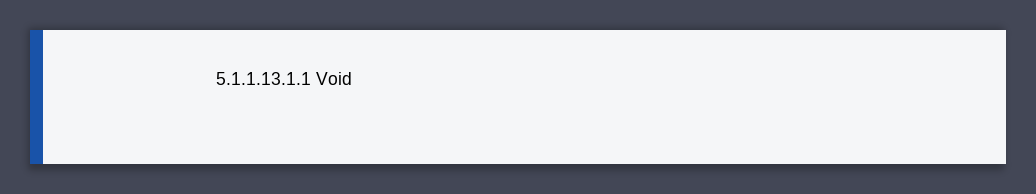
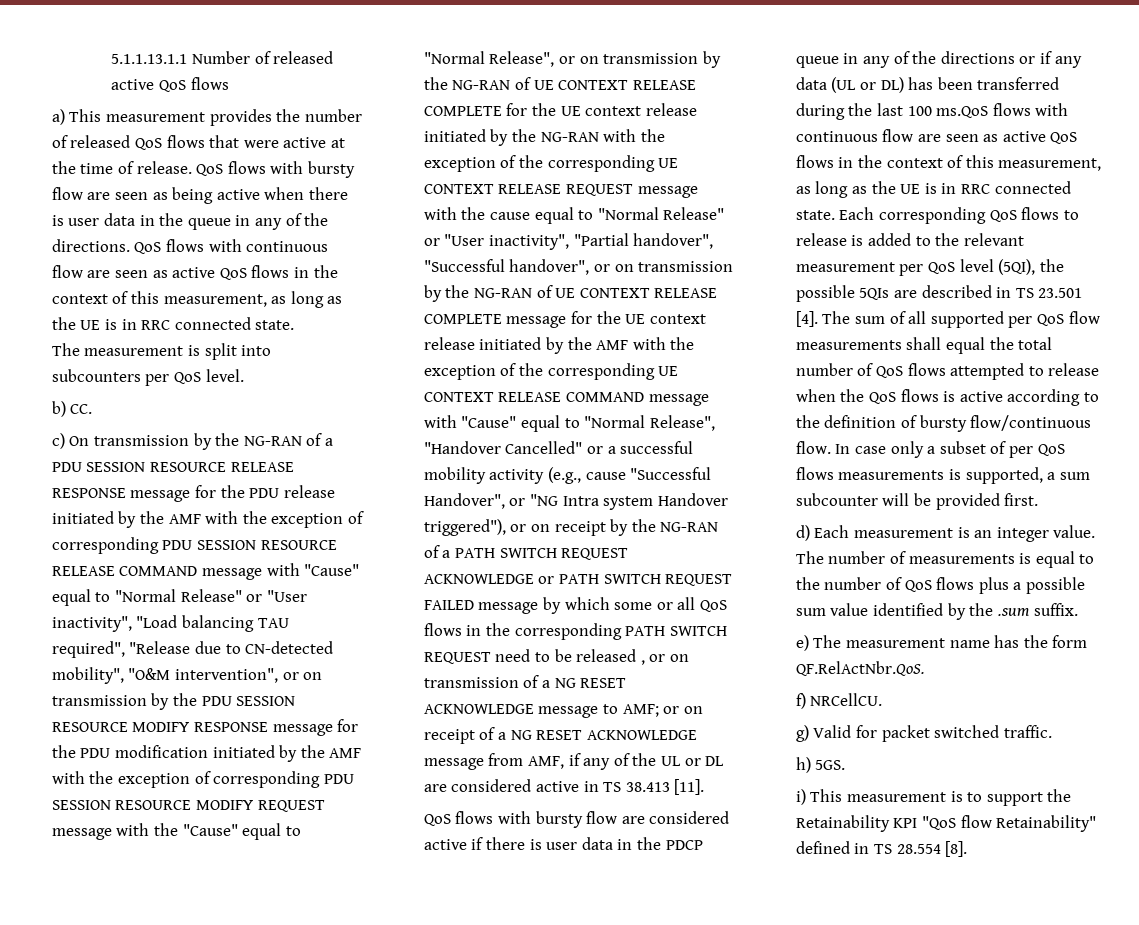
[315,72,352,85] Void -> [191,51,334,64] [111,77,229,92] [51,109,362,126] [51,135,345,150] [51,161,355,178] [51,187,348,204] [51,213,329,230] [51,239,329,254] [51,265,338,280] [51,291,343,308] [51,317,295,330] [51,343,272,360] [51,369,244,386] [51,401,93,417] [51,433,333,450] [51,462,294,472] [51,485,335,502] [51,511,364,528] [51,537,337,554] [51,563,360,580] [51,589,307,606] [51,615,289,632] [51,641,334,658] [51,667,323,684] [51,693,296,710] [51,719,359,736] [51,745,362,762] [51,771,354,788] [51,800,325,812] [51,823,301,840] [423,51,721,68] [423,77,696,90] [423,103,697,116] [423,129,665,146] [423,155,679,172] [423,184,698,198] [423,207,725,224] [423,233,714,250] [423,259,734,275] [423,285,718,302] [423,311,706,328] [423,337,695,354] [423,363,679,380] [423,392,709,406] [423,415,715,432] [423,441,694,454] [423,467,712,484] [423,493,728,510] [423,519,719,536] [423,545,629,560] [423,574,733,586] [423,597,727,614] [423,623,727,640] [423,649,689,665] [423,675,627,688] [423,704,703,718] [423,727,697,744] [423,753,725,770] [423,779,705,795] [423,811,730,828] [423,837,703,850] [795,51,1082,68] [795,77,1060,93] [795,103,1069,120] [795,129,1078,144] [795,155,1102,171] [795,181,1071,198] [795,207,1079,224] [795,233,1024,246] [795,259,1064,276] [795,285,1083,302] [795,311,1100,328] [795,337,1053,354] [795,363,1100,380] [795,389,1099,406] [795,415,1092,432] [795,441,1065,458] [795,467,1090,484] [795,493,1039,510] [795,525,1096,542] [795,551,1095,568] [795,577,1085,594] [795,603,1079,620] [795,635,1088,651] [795,661,925,676] [795,693,883,709] [795,725,1052,742] [795,757,846,773] [795,789,1072,806] [795,815,1097,832] [795,841,968,857] Number of released active QoS flows // a) This measurement provides the number of released QoS flows that were active at the time of release. QoS flows with bursty flow are seen as being active when there is user data in the queue in any of the directions. QoS flows with continuous flow are seen as active QoS flows in the context of this measurement, as long as the UE is in RRC connected state. // The measurement is split into subcounters per QoS level. // b) CC. // c) On transmission by the NG-RAN of a PDU SESSION RESOURCE RELEASE RESPONSE message for the PDU release initiated by the AMF with the exception of corresponding PDU SESSION RESOURCE RELEASE COMMAND message with "Cause" equal to "Normal Release" or "User inactivity", "Load balancing TAU required", "Release due to CN-detected mobility", "O&M intervention", or on transmission by the PDU SESSION RESOURCE MODIFY RESPONSE message for the PDU modification initiated by the AMF with the exception of corresponding PDU SESSION RESOURCE MODIFY REQUEST message with the "Cause" equal to "Normal Release", or on transmission by the NG-RAN of UE CONTEXT RELEASE COMPLETE for the UE context release initiated by the NG-RAN with the exception of the corresponding UE CONTEXT RELEASE REQUEST message with the cause equal to "Normal Release" or "User inactivity", "Partial handover", "Successful handover", or on transmission by the NG-RAN of UE CONTEXT RELEASE COMPLETE message for the UE context release initiated by the AMF with the exception of the corresponding UE CONTEXT RELEASE COMMAND message with "Cause" equal to "Normal Release", "Handover Cancelled" or a successful mobility activity (e.g., cause "Successful Handover", or "NG Intra system Handover triggered"), or on receipt by the NG-RAN of a PATH SWITCH REQUEST ACKNOWLEDGE or PATH SWITCH REQUEST FAILED message by which some or all QoS flows in the corresponding PATH SWITCH REQUEST need to be released , or on transmission of a NG RESET ACKNOWLEDGE message to AMF; or on receipt of a NG RESET ACKNOWLEDGE message from AMF, if any of the UL or DL are considered active in TS 38.413 [11]. // QoS flows with bursty flow are considered active if there is user data in the PDCP queue in any of the directions or if any data (UL or DL) has been transferred during the last 100 ms.QoS flows with continuous flow are seen as active QoS flows in the context of this measurement, as long as the UE is in RRC connected state. Each corresponding QoS flows to release is added to the relevant measurement per QoS level (5QI), the possible 5QIs are described in TS 23.501 [4]. The sum of all supported per QoS flow measurements shall equal the total number of QoS flows attempted to release when the QoS flows is active according to the definition of bursty flow/continuous flow. In case only a subset of per QoS flows measurements is supported, a sum subcounter will be provided first. // d) Each measurement is an integer value. The number of measurements is equal to the number of QoS flows plus a possible sum value identified by the .sum suffix. // e) The measurement name has the form QF.RelActNbr.QoS. // f) NRCellCU. // g) Valid for packet switched traffic. // h) 5GS. // i) This measurement is to support the Retainability KPI "QoS flow Retainability" defined in TS 28.554 [8].

